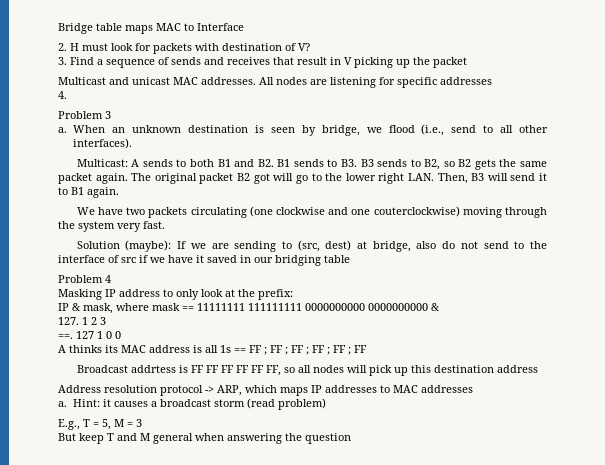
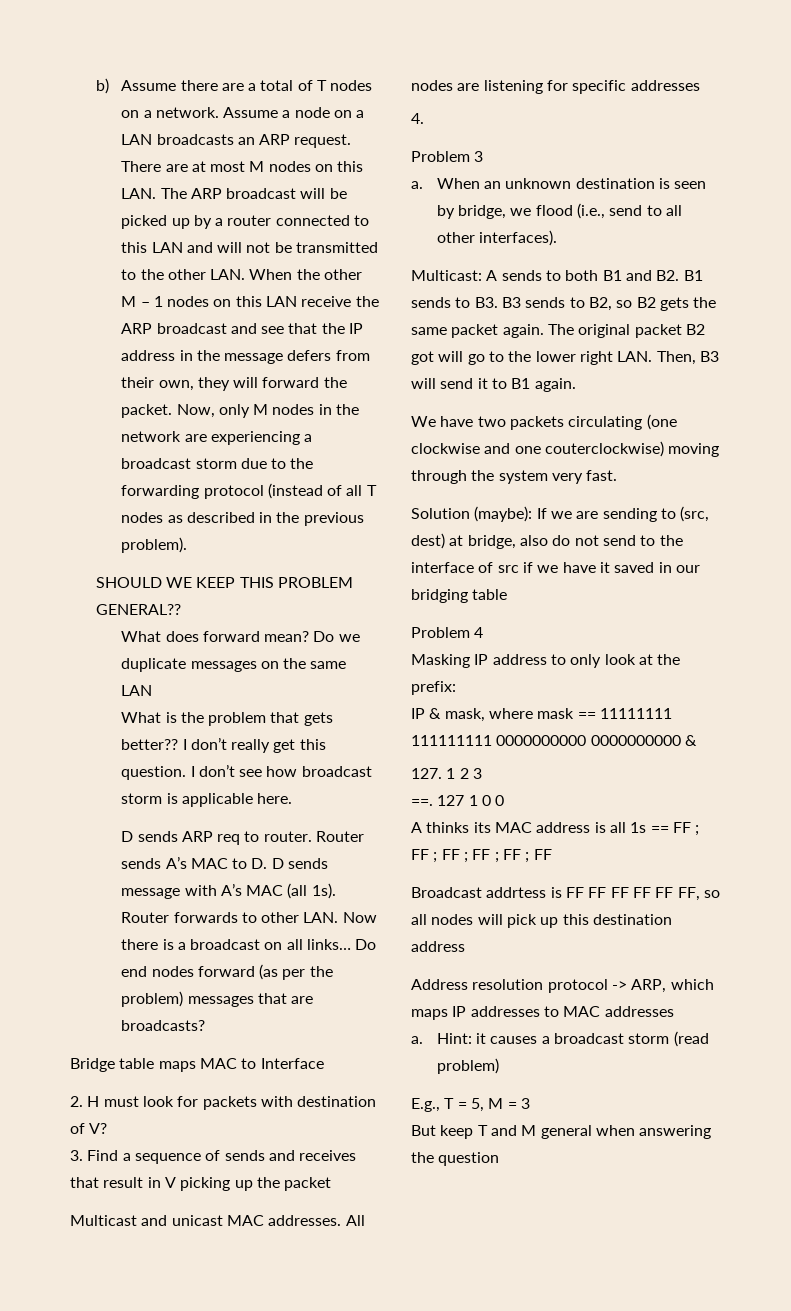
(58, 28) none -> [95,78,373,94] [121,107,365,118] [121,134,352,148] [121,161,364,172] [121,188,347,199] [121,215,370,229] [121,242,379,253] [121,269,363,280] [121,296,379,307] [121,323,364,334] [121,350,370,364] [121,377,347,391] [121,404,360,418] [121,431,313,445] [121,458,314,469] [121,483,377,499] [121,512,364,526] [121,537,188,553] [95,577,353,588] [95,604,181,615] [121,631,360,642] [121,658,347,672] [121,685,153,696] [121,712,333,726] [121,737,326,753] [121,764,372,780] [121,793,293,807] [121,831,365,845] [121,856,329,869] [121,883,336,899] [121,912,377,923] [121,939,377,950] [121,964,333,980] [121,991,314,1007] [121,1020,206,1031] b) Assume there are a total of T nodes on a network. Assume a node on a LAN broadcasts an ARP request. There are at most M nodes on this LAN. The ARP broadcast will be picked up by a router connected to this LAN and will not be transmitted to the other LAN. When the other M – 1 nodes on this LAN receive the ARP broadcast and see that the IP address in the message defers from their own, they will forward the packet. Now, only M nodes in the network are experiencing a broadcast storm due to the forwarding protocol (instead of all T nodes as described in the previous problem). // SHOULD WE KEEP THIS PROBLEM GENERAL?? // What does forward mean? Do we duplicate messages on the same LAN // What is the problem that gets better?? I don’t really get this question. I don’t see how broadcast storm is applicable here. // D sends ARP req to router. Router sends A’s MAC to D. D sends message with A’s MAC (all 1s). Router forwards to other LAN. Now there is a broadcast on all links… Do end nodes forward (as per the problem) messages that are broadcasts? //

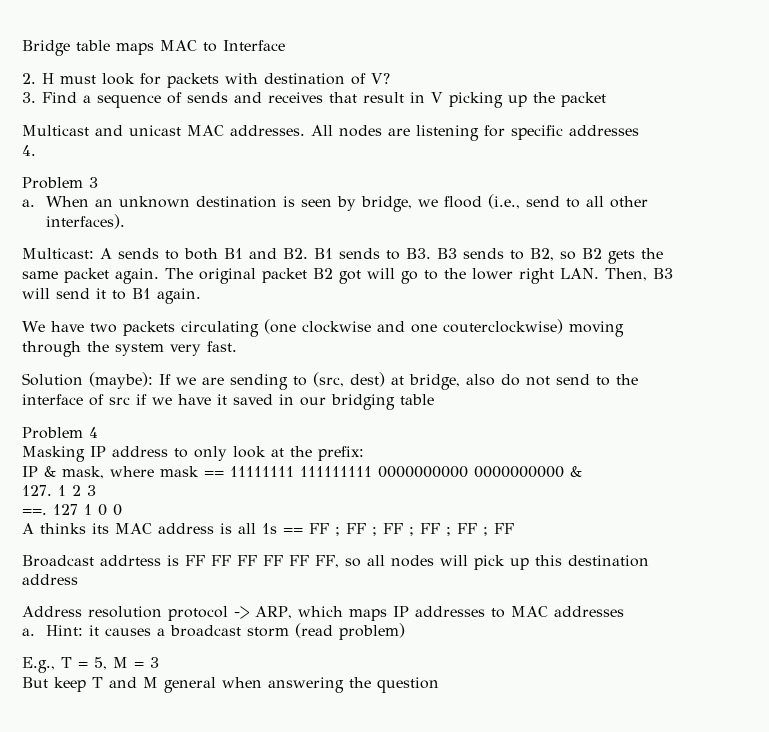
[95,78,373,94] [121,107,365,118] [121,134,352,148] [121,161,364,172] [121,188,347,199] [121,215,370,229] [121,242,379,253] [121,269,363,280] [121,296,379,307] [121,323,364,334] [121,350,370,364] [121,377,347,391] [121,404,360,418] [121,431,313,445] [121,458,314,469] [121,483,377,499] [121,512,364,526] [121,537,188,553] [95,577,353,588] [95,604,181,615] [121,631,360,642] [121,658,347,672] [121,685,153,696] [121,712,333,726] [121,737,326,753] [121,764,372,780] [121,793,293,807] [121,831,365,845] [121,856,329,869] [121,883,336,899] [121,912,377,923] [121,939,377,950] [121,964,333,980] [121,991,314,1007] [121,1020,206,1031] b) Assume there are a total of T nodes on a network. Assume a node on a LAN broadcasts an ARP request. There are at most M nodes on this LAN. The ARP broadcast will be picked up by a router connected to this LAN and will not be transmitted to the other LAN. When the other M – 1 nodes on this LAN receive the ARP broadcast and see that the IP address in the message defers from their own, they will forward the packet. Now, only M nodes in the network are experiencing a broadcast storm due to the forwarding protocol (instead of all T nodes as described in the previous problem). // SHOULD WE KEEP THIS PROBLEM GENERAL?? // What does forward mean? Do we duplicate messages on the same LAN // What is the problem that gets better?? I don’t really get this question. I don’t see how broadcast storm is applicable here. // D sends ARP req to router. Router sends A’s MAC to D. D sends message with A’s MAC (all 1s). Router forwards to other LAN. Now there is a broadcast on all links… Do end nodes forward (as per the problem) messages that are broadcasts? // -> (22, 48) none

